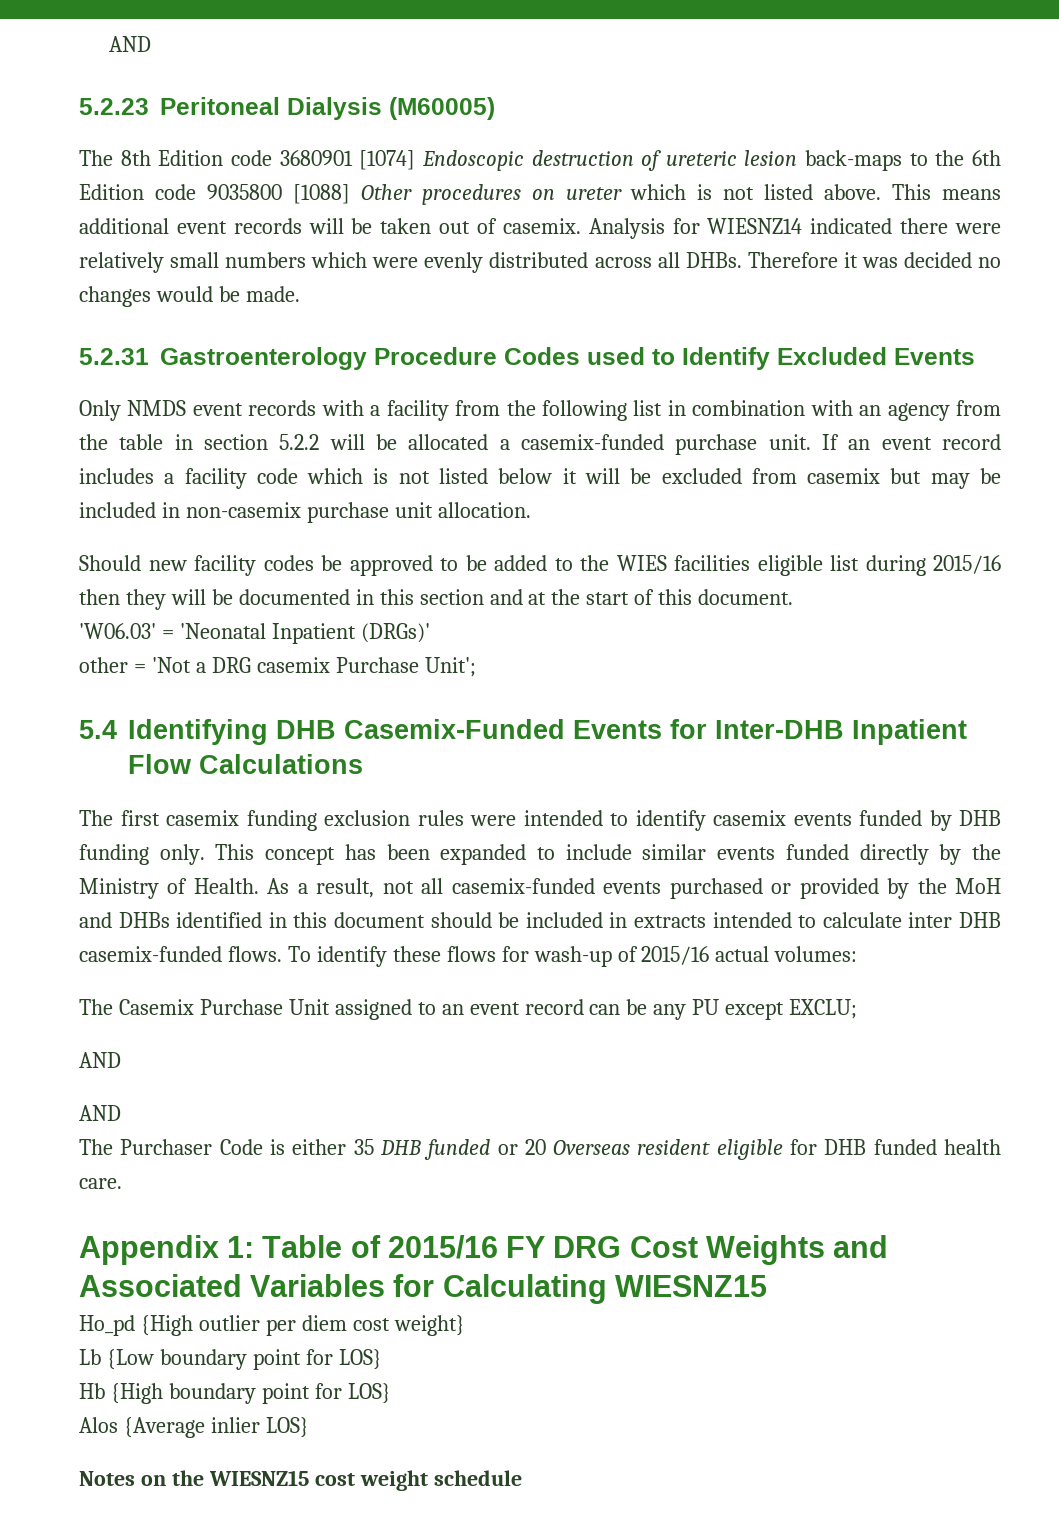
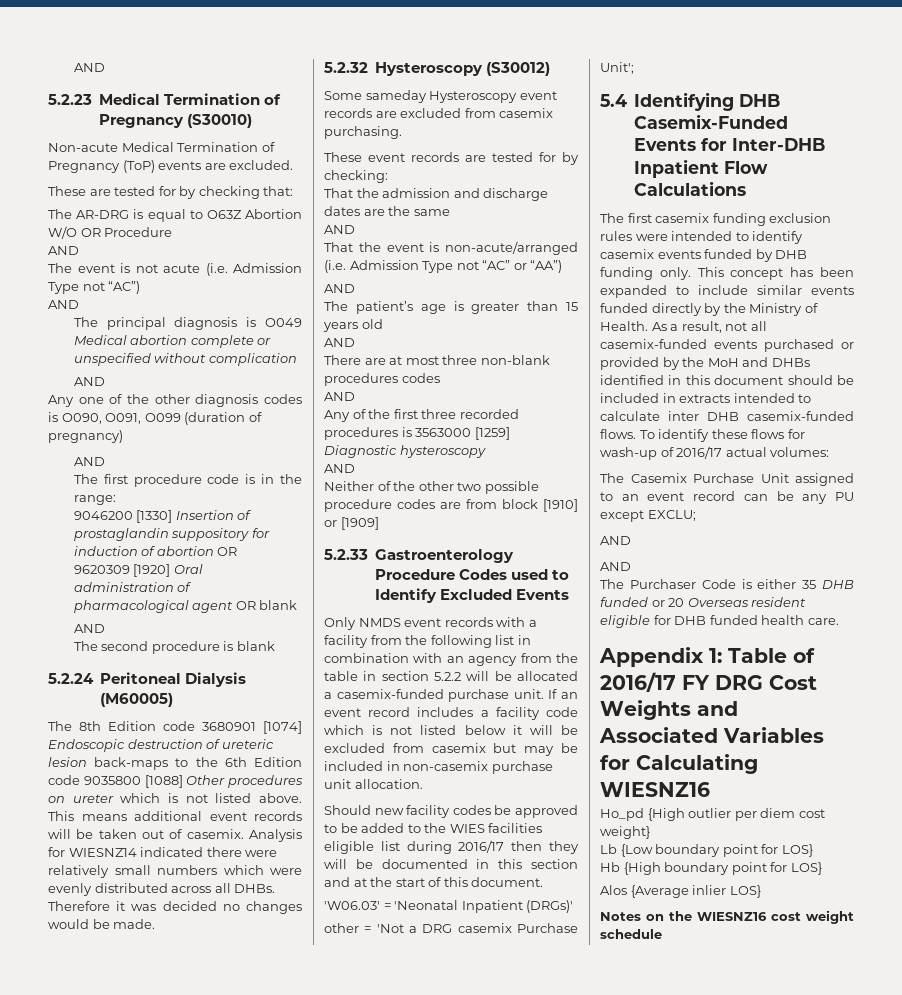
(149, 106) none -> [98,93,281,105] [98,114,252,128] [48,142,275,152] [48,160,294,173] [48,186,294,199] [48,209,302,222] [48,226,173,239] [48,246,79,255] [48,263,302,276] [48,281,141,294] [48,300,79,309] [73,317,302,330] [73,335,272,348] [73,353,297,366] [73,377,105,386] [48,394,302,407] [48,412,262,425] [48,430,123,443] [73,457,105,466] [73,474,302,487] [73,495,116,505] [73,510,253,523] [73,528,270,541] [73,546,238,556] [73,564,203,577] [73,582,193,592] [73,600,298,613] [73,624,105,633] [73,641,275,654] [48,673,94,684] Medical Termination of Pregnancy (S30010) // Non-acute Medical Termination of Pregnancy (ToP) events are excluded. // These are tested for by checking that: // The AR-DRG is equal to O63Z Abortion W/O OR Procedure // AND // The event is not acute (i.e. Admission Type not “AC”) // AND // The principal diagnosis is O049 Medical abortion complete or unspecified without complication // AND // Any one of the other diagnosis codes is O090, O091, O099 (duration of pregnancy) // AND // The first procedure code is in the range: // 9046200 [1330] Insertion of prostaglandin suppository for induction of abortion OR // 9620309 [1920] Oral administration of pharmacological agent OR blank // AND // The second procedure is blank // 5.2.24
[79,348,149,365] 5.2.31 -> [324,62,550,76] [324,90,557,103] [324,108,554,118] [324,126,402,139] [324,152,579,165] [324,170,388,183] [324,188,549,201] [324,206,450,216] [324,225,355,234] [324,241,578,255] [324,260,563,273] [324,284,355,293] [324,301,578,314] [323,319,383,332] [324,338,355,347] [324,355,550,365] [324,373,440,386] [324,392,355,401] [324,409,519,422] [324,427,510,440] [324,445,486,458] [324,464,355,473] [324,481,539,494] [324,499,578,512] [324,517,379,530] [324,549,368,560] 5.2.32 Hysteroscopy (S30012) // Some sameday Hysteroscopy event records are excluded from casemix purchasing. // These event records are tested for by checking: // That the admission and discharge dates are the same // AND // That the event is non-acute/arranged (i.e. Admission Type not “AC” or “AA”) // AND // The patient’s age is greater than 15 years old // AND // There are at most three non-blank procedures codes // AND // Any of the first three recorded procedures is 3563000 [1259] Diagnostic hysteroscopy // AND // Neither of the other two possible procedure codes are from block [1910] or [1909] // 5.2.33
[933,555,1001,574] 2015/16 -> [458,840,505,853] 2016/17
[641,946,710,965] 2015/16 -> [676,446,723,459] 2016/17
[387,1235,498,1259] 2015/16 -> [600,672,676,692] 2016/17
[614,1275,767,1297] WIESNZ15 -> [600,782,710,797] WIESNZ16
[208,1470,309,1486] WIESNZ15 -> [697,912,767,921] WIESNZ16

